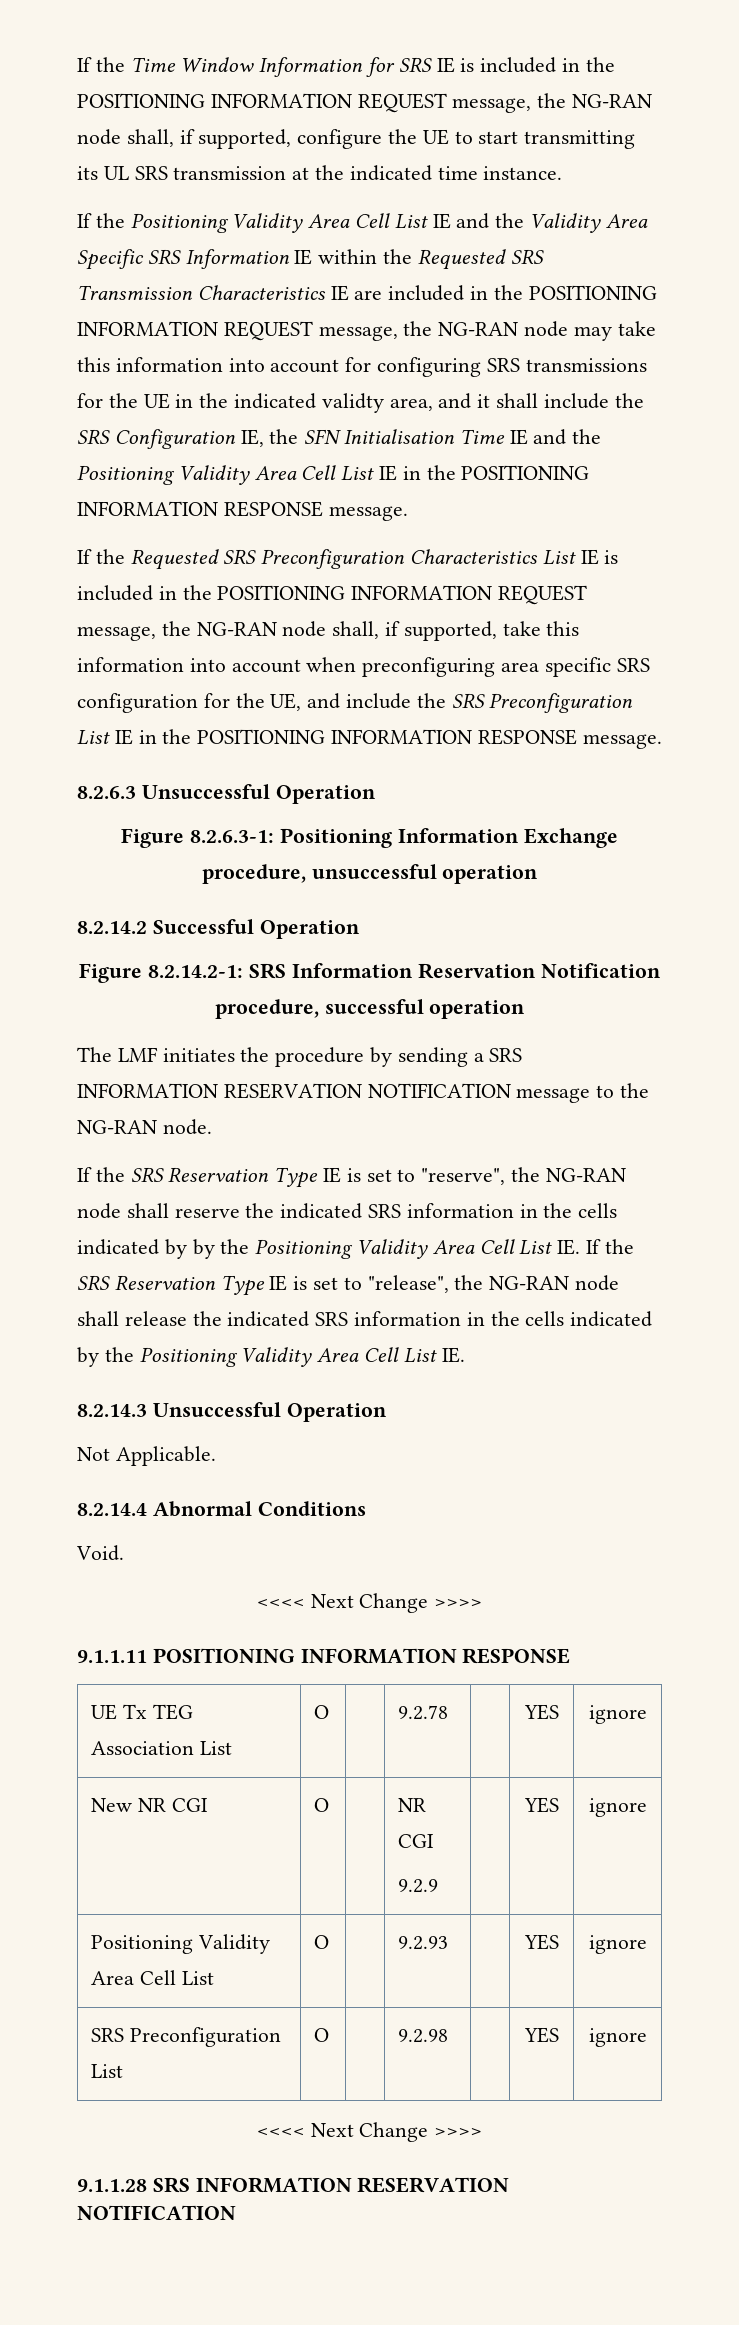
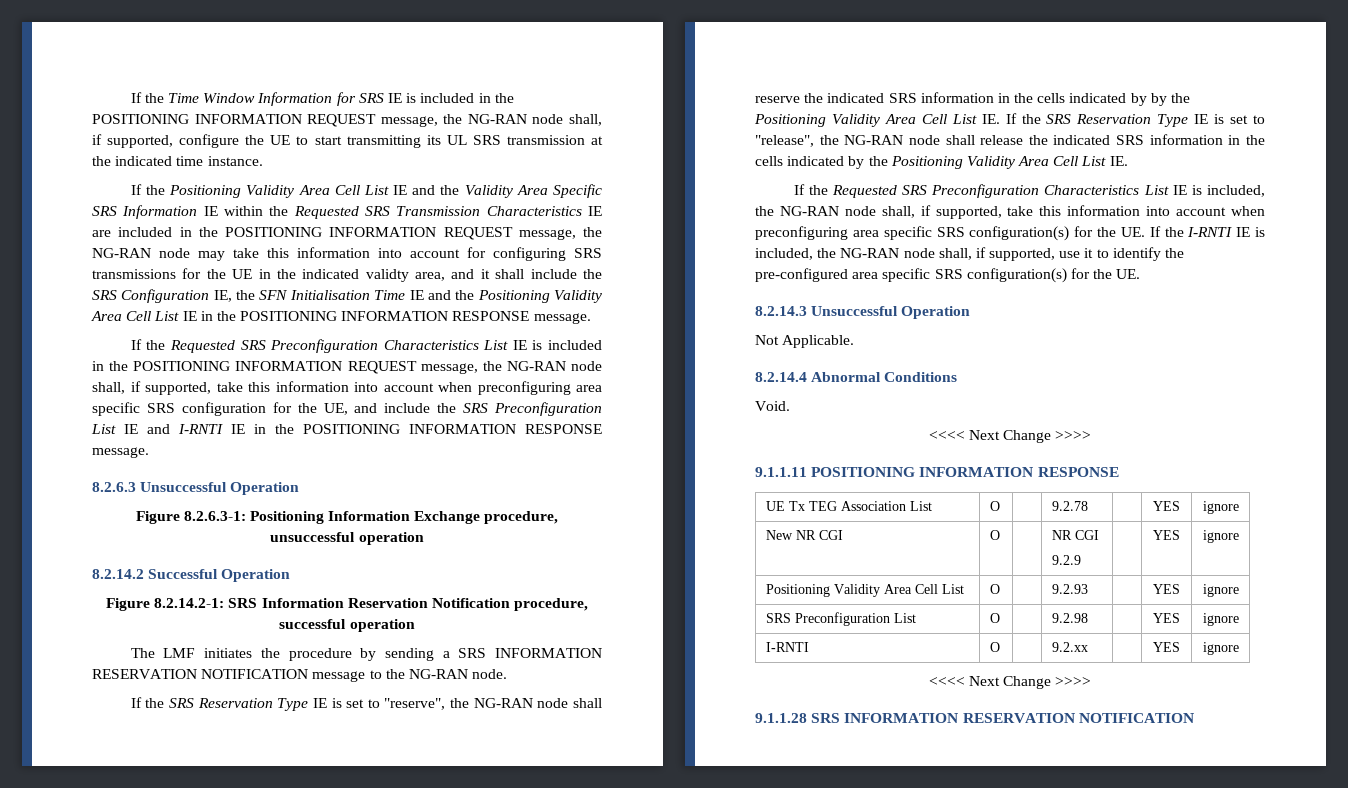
(133, 737) none -> [147,424,245,434] and I-RNTI IE
(465, 1355) none -> [793,184,1265,198] [755,205,1265,219] [755,226,1265,241] [755,247,1185,261] [755,268,1141,283] // If the Requested SRS Preconfiguration Characteristics List IE is included, the NG-RAN node shall, if supported, take this information into account when preconfiguring area specific SRS configuration(s) for the UE. If the I-RNTI IE is included, the NG-RAN node shall, if supported, use it to identify the pre-configured area specific SRS configuration(s) for the UE.
(647, 2037) none -> [765,642,809,652] [989,642,1000,652] [1051,642,1088,652] [1153,642,1180,652] [1202,642,1239,655] // I-RNTI | O | | 9.2.xx | | YES | ignore

